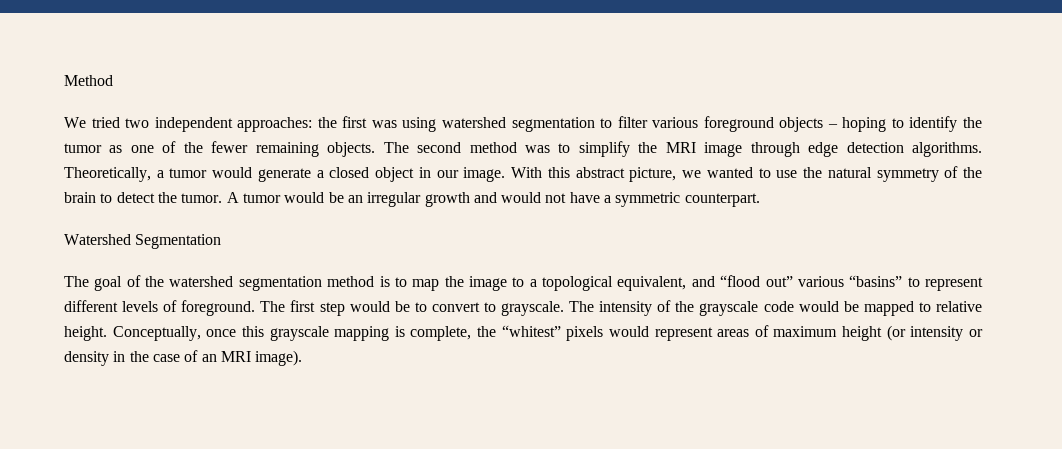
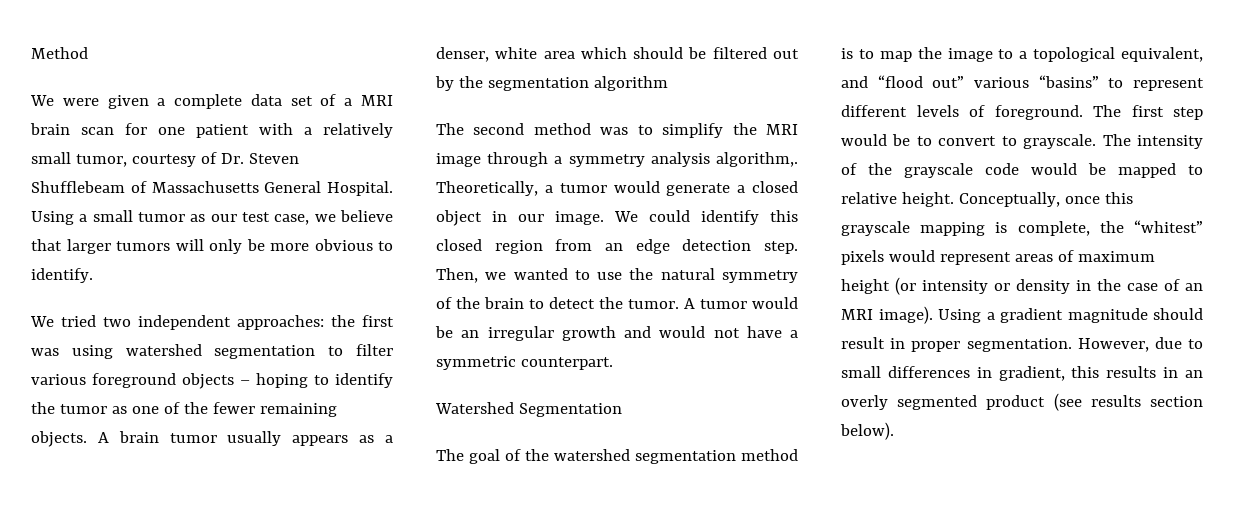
(113, 80) none -> [30,94,393,109] [30,123,393,138] [31,152,299,167] [31,181,393,196] [31,210,393,225] [31,239,393,254] [31,268,93,283] // We were given a complete data set of a MRI brain scan for one patient with a relatively small tumor, courtesy of Dr. Steven Shufflebeam of Massachusetts General Hospital. Using a small tumor as our test case, we believe that larger tumors will only be more obvious to identify.
(376, 149) none -> [97,431,394,446] [436,47,799,62] [435,76,668,91] A brain tumor usually appears as a denser, white area which should be filtered out by the segmentation algorithm //
[808,142,983,157] edge detection algorithms. -> [554,152,798,167] a symmetry analysis algorithm,.
[511,167,677,182] With this abstract picture, -> [614,210,798,225] [436,239,798,254] [436,268,478,283] We could identify this closed region from an edge detection step. Then,
(303, 358) none -> [938,308,1203,323] [841,337,1203,352] [841,366,1203,381] [841,393,1203,411] [840,422,894,440] Using a gradient magnitude should result in proper segmentation. However, due to small differences in gradient, this results in an overly segmented product (see results section below).

